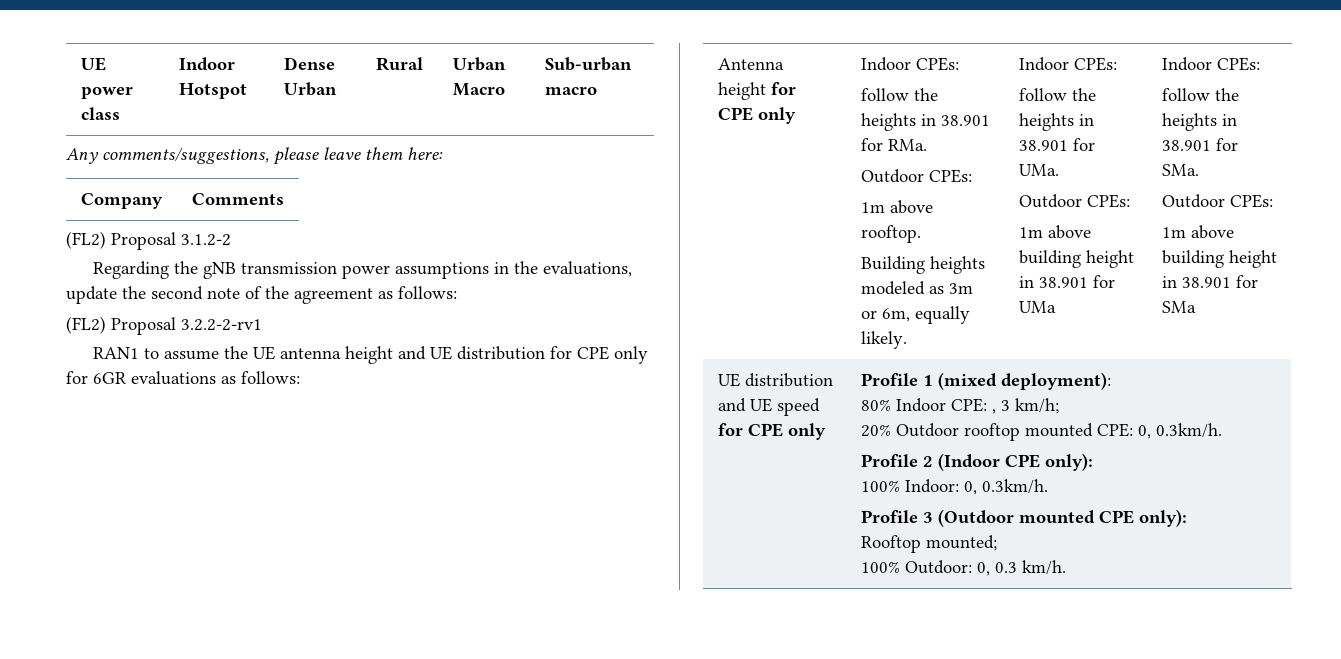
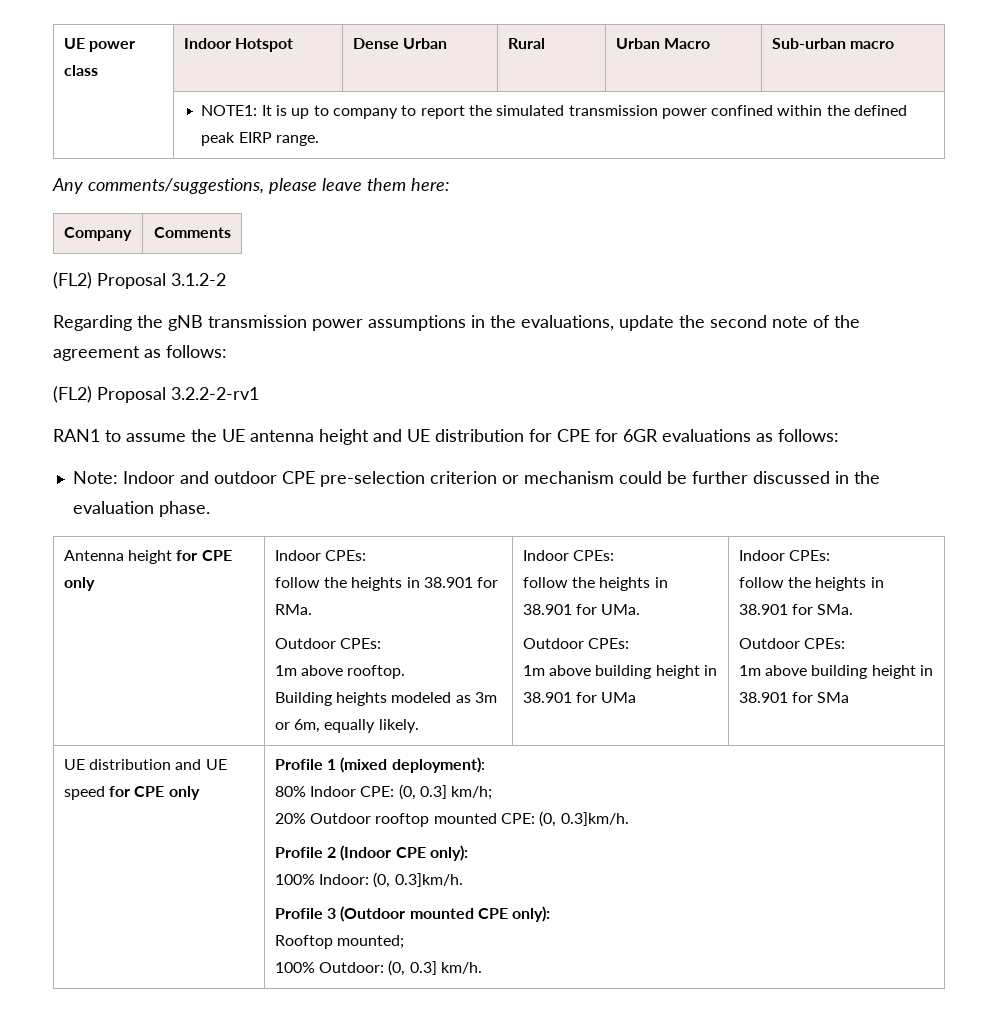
(597, 90) none -> [201,105,908,119] [201,132,319,146] // | NOTE1: It is up to company to report the simulated transmission power confined within the defined peak EIRP range.
[614,346,649,364] only -> (590, 435) none
(300, 377) none -> [72,471,880,487] [72,501,210,517] // Note: Indoor and outdoor CPE pre-selection criterion or mechanism could be further discussed in the evaluation phase.
[991,400,1010,414] , 3 -> [398,784,448,800] (0, 0.3]
[1137,423,1222,439] 0, 0.3km/h. -> [539,811,629,827] (0, 0.3]km/h.
[963,479,1048,495] 0, 0.3km/h. -> [373,872,463,888] (0, 0.3]km/h.
[976,562,1017,576] 0, 0.3 -> [388,960,437,976] (0, 0.3]

